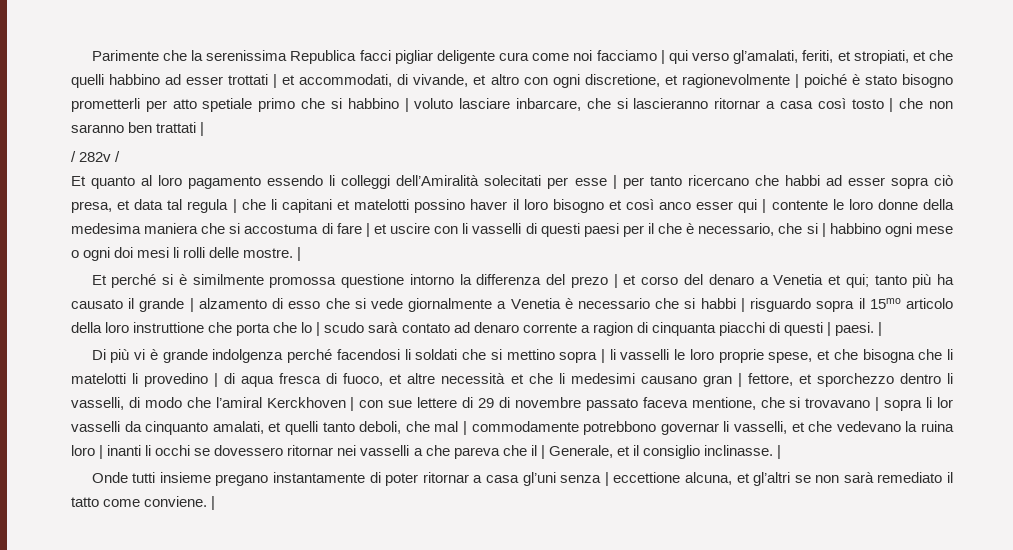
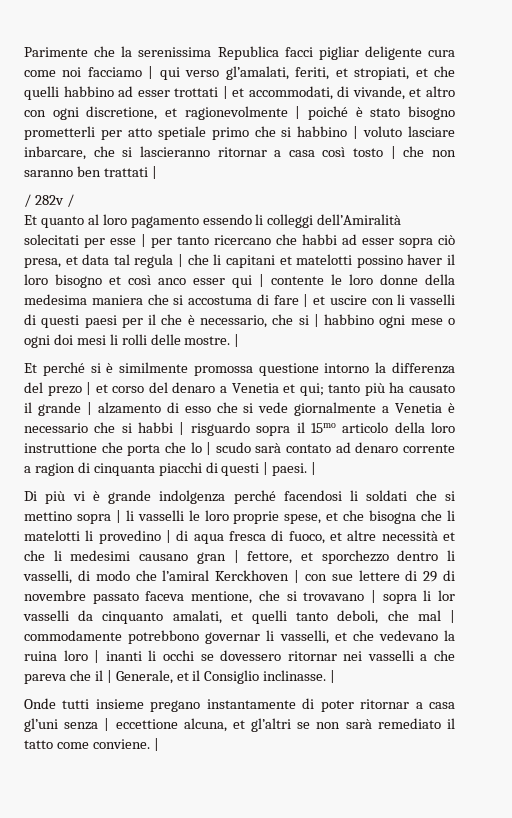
[642,445,700,459] consiglio -> [204,670,260,684] Consiglio

